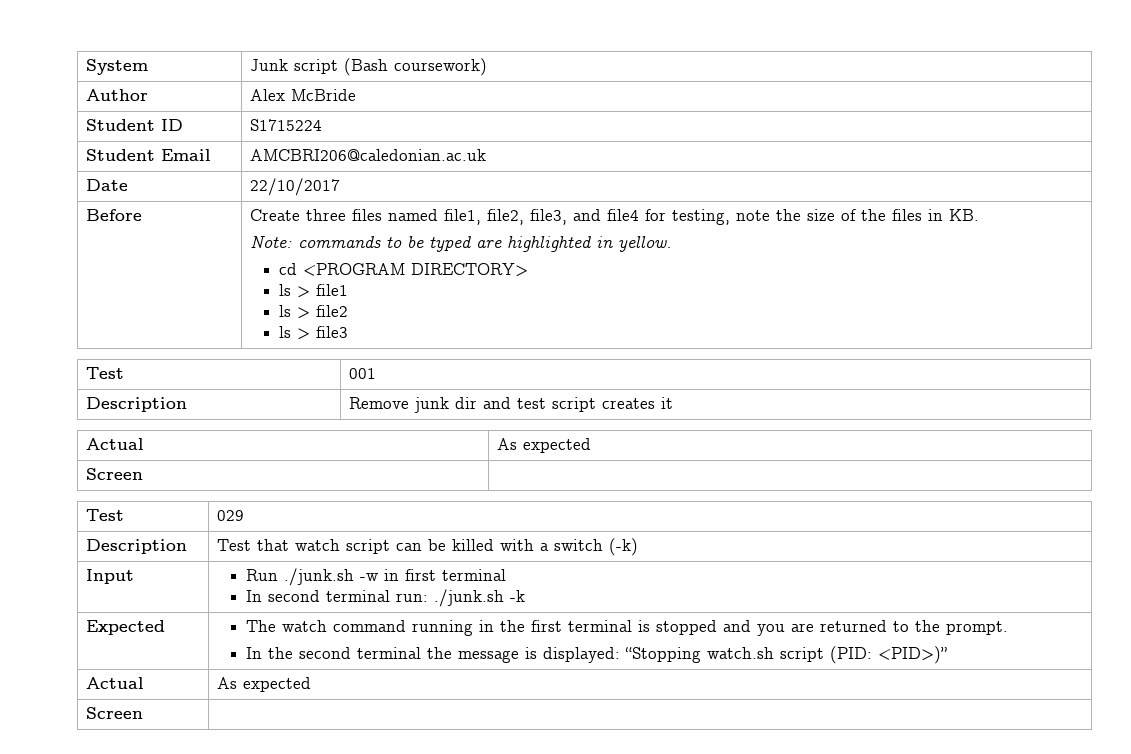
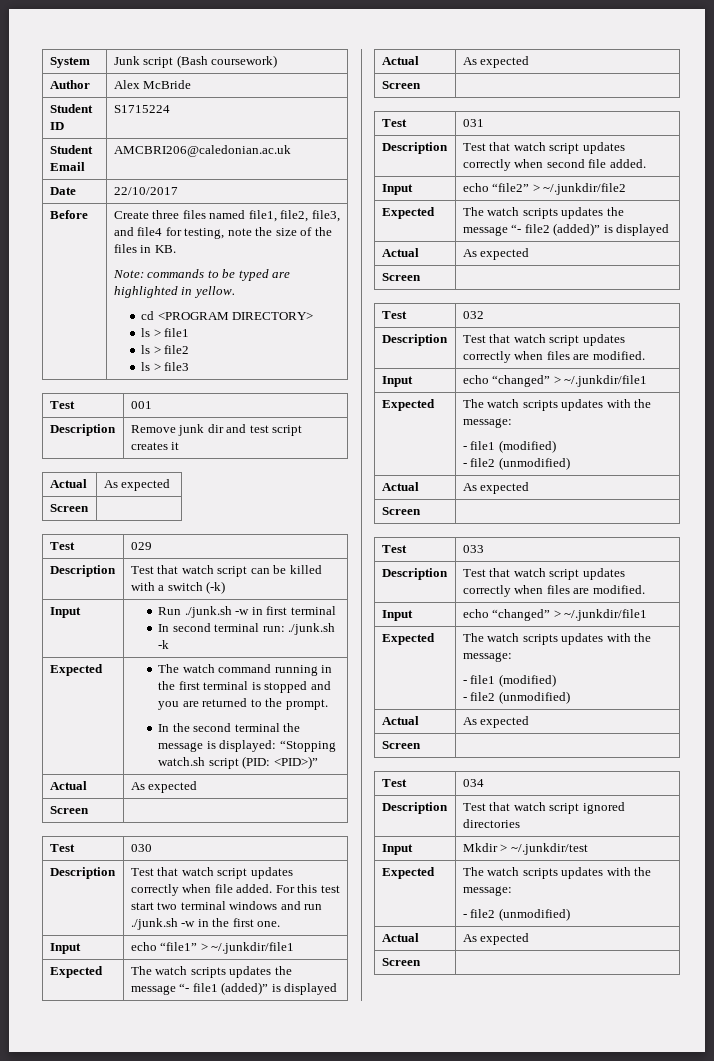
(143, 713) none -> [49,844,75,852] [130,844,152,852] [49,867,116,879] [130,867,293,879] [130,884,340,896] [130,901,323,910] [130,918,281,930] [49,943,81,954] [130,942,295,954] [49,966,103,978] [130,966,292,978] [130,982,338,995] [381,56,419,65] [462,56,530,68] [381,81,421,89] [381,119,407,127] [462,119,484,127] [381,142,448,154] [462,142,625,154] [462,159,646,171] [381,184,413,195] [462,183,627,195] [381,207,435,219] [462,207,624,219] [462,223,670,236] [381,248,419,257] [462,248,530,260] [381,273,421,281] [381,311,407,319] [462,311,484,319] [381,334,448,346] [462,334,625,346] [462,351,645,363] [381,376,413,387] [462,375,648,387] [381,399,435,411] [462,399,652,411] [462,418,512,428] [462,440,556,453] [462,457,570,470] [381,482,419,491] [462,482,530,494] [381,507,421,515] [381,545,407,553] [462,545,484,553] [381,568,448,580] [462,568,625,580] [462,585,645,597] [381,610,413,621] [462,609,648,621] [381,633,435,645] [462,633,652,645] [462,652,512,662] [462,674,556,687] [462,691,570,704] [381,716,419,725] [462,716,530,728] [381,741,421,749] [381,779,407,787] [462,779,484,787] [381,802,448,814] [462,802,625,814] [462,819,520,828] [381,844,413,855] [462,843,588,855] [381,867,435,879] [462,867,652,879] [462,886,512,896] [462,908,570,921] [381,933,419,942] [462,933,530,945] [381,958,421,966] // Test | 030 // Description | Test that watch script updates correctly when file added. For this test start two terminal windows and run ./junk.sh -w in the first one. // Input | echo “file1” > ~/.junkdir/file1 // Expected | The watch scripts updates the message “- file1 (added)” is displayed // Actual | As expected // Screen | // Test | 031 // Description | Test that watch script updates correctly when second file added. // Input | echo “file2” > ~/.junkdir/file2 // Expected | The watch scripts updates the message “- file2 (added)” is displayed // Actual | As expected // Screen | // Test | 032 // Description | Test that watch script updates correctly when files are modified. // Input | echo “changed” > ~/.junkdir/file1 // Expected | The watch scripts updates with the message: // - file1 (modified) // - file2 (unmodified) // Actual | As expected // Screen | // Test | 033 // Description | Test that watch script updates correctly when files are modified. // Input | echo “changed” > ~/.junkdir/file1 // Expected | The watch scripts updates with the message: // - file1 (modified) // - file2 (unmodified) // Actual | As expected // Screen | // Test | 034 // Description | Test that watch script ignored directories // Input | Mkdir > ~/.junkdir/test // Expected | The watch scripts updates with the message: // - file2 (unmodified) // Actual | As expected // Screen |

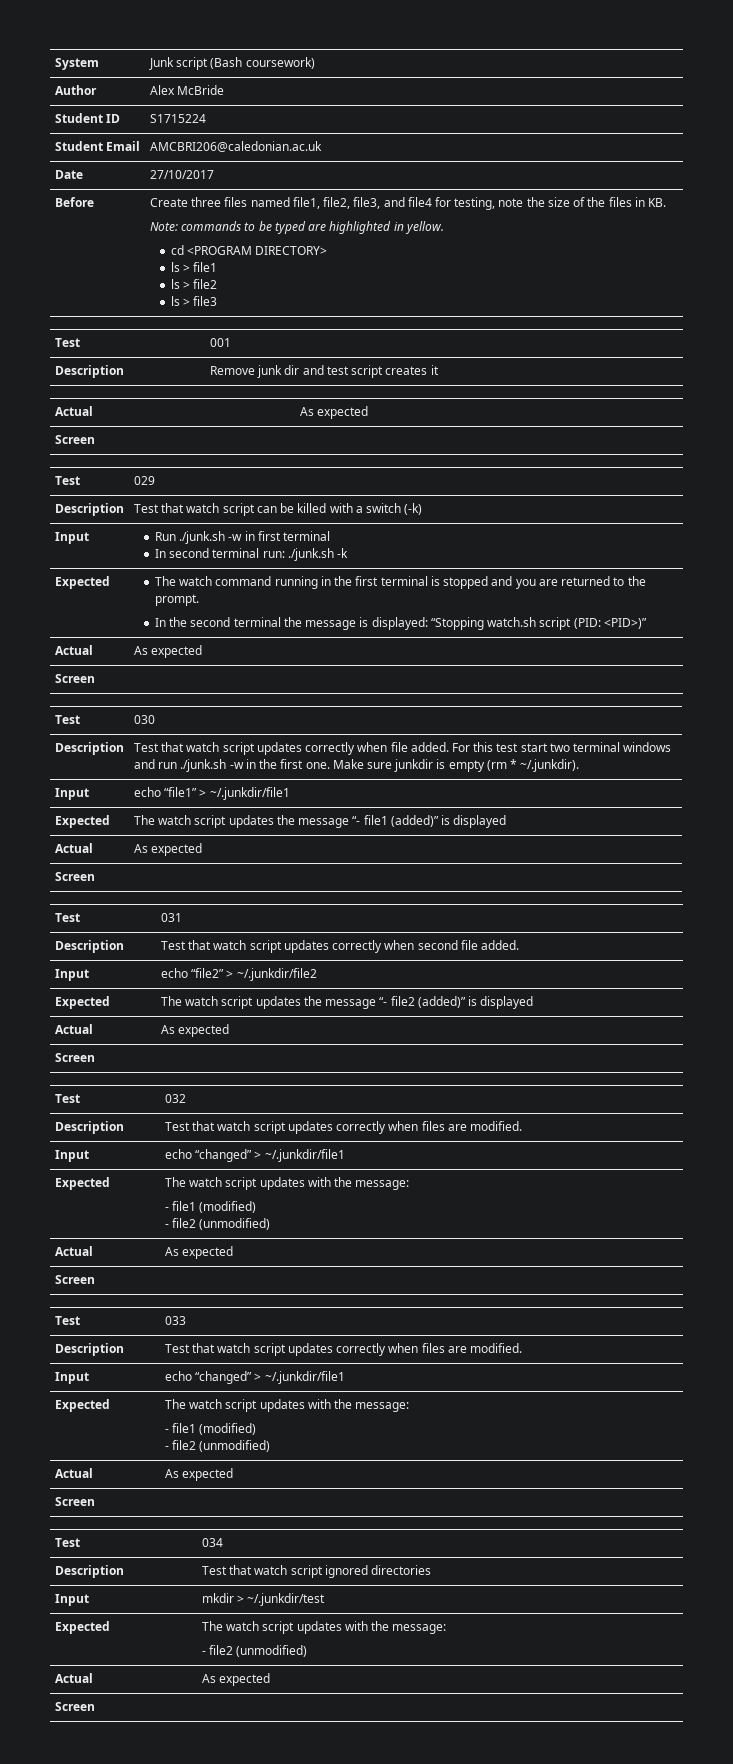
[113,187,178,195] 22/10/2017 -> [149,170,214,179] 27/10/2017
(281, 924) none -> [332,759,580,772] Make sure junkdir is empty (rm * ~/.junkdir).
[190,967,226,978] scripts -> [194,815,227,828] script
[522,208,558,219] scripts -> [221,996,254,1009] script
[522,400,558,411] scripts -> [225,1177,258,1190] script
[522,634,558,645] scripts -> [225,1399,258,1412] script
[462,843,498,852] Mkdir -> [201,1593,234,1603] mkdir
[522,868,558,879] scripts -> [262,1621,295,1634] script

